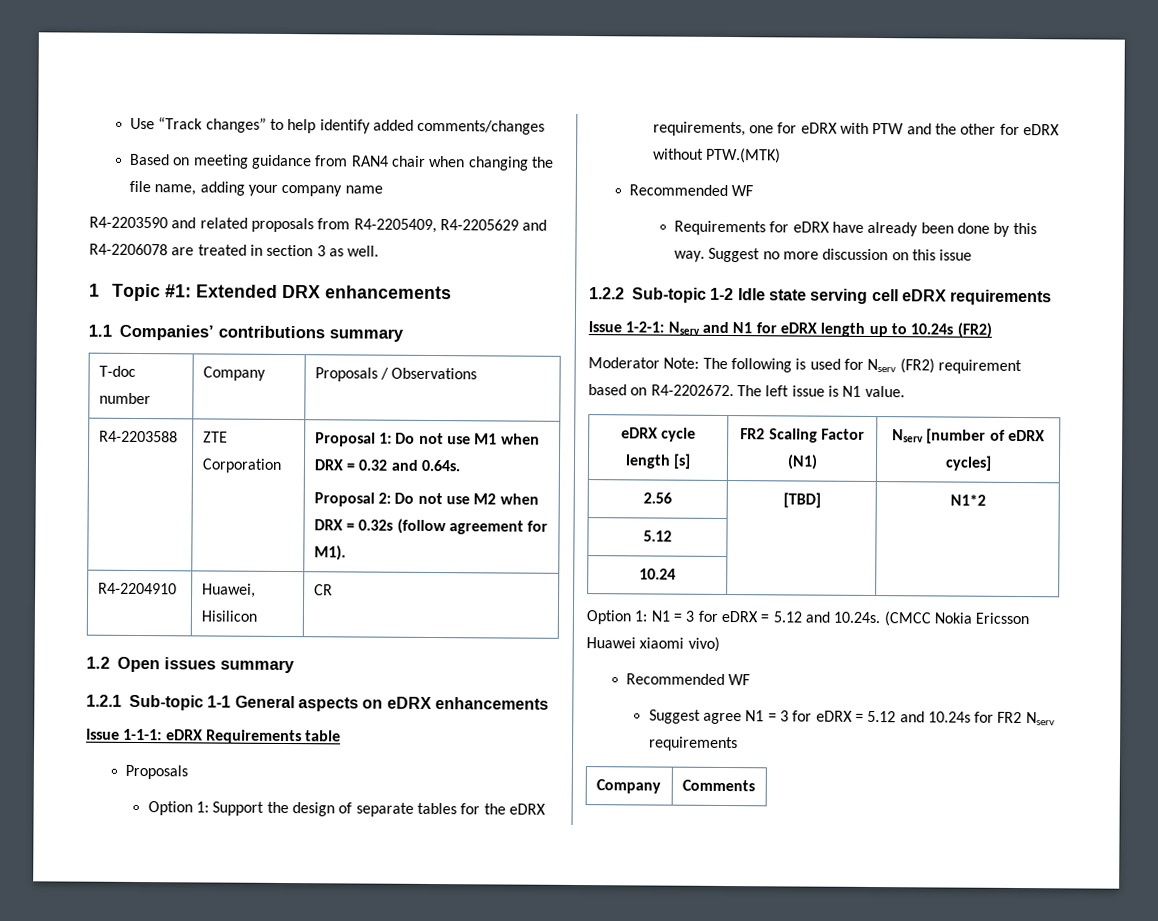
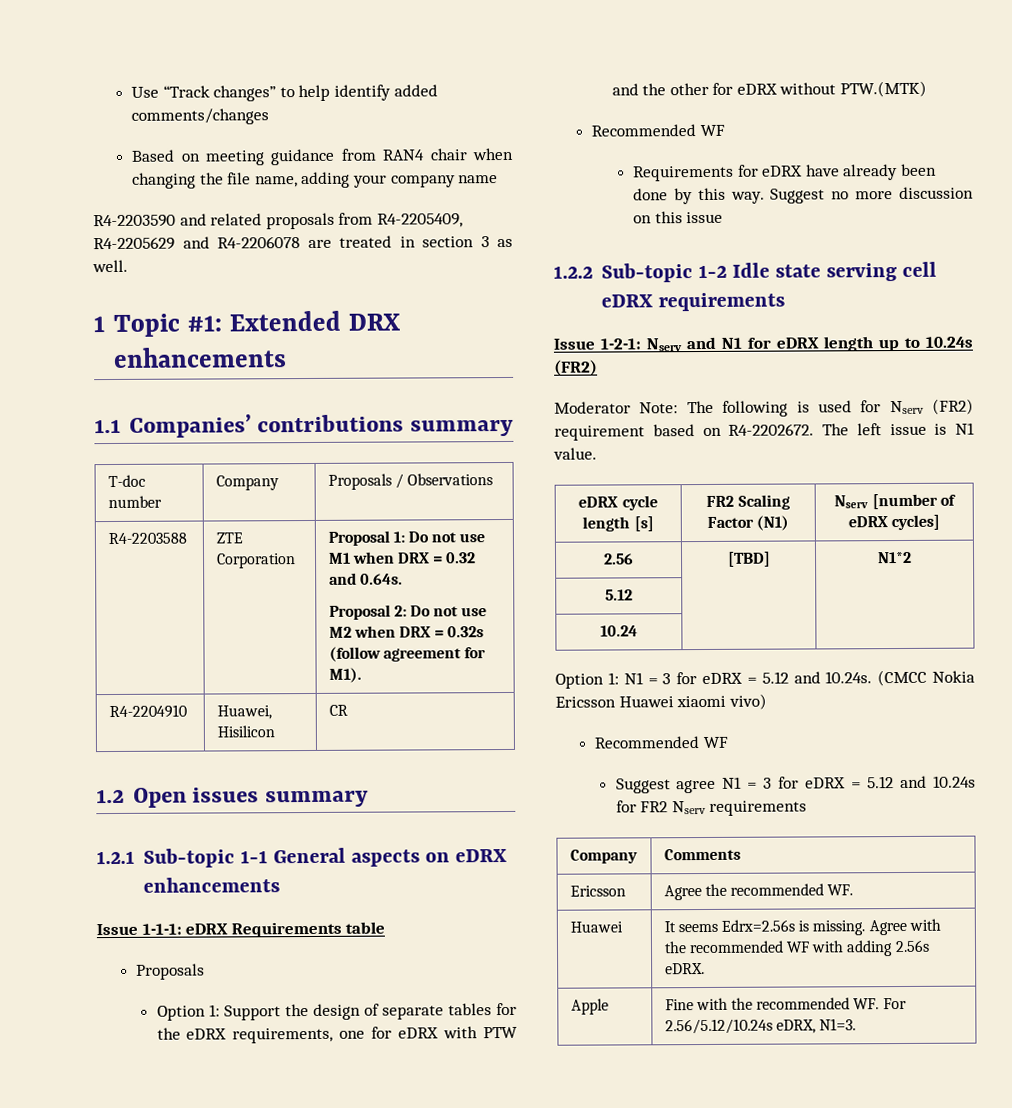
(755, 785) none -> [569,885,626,897] [663,883,854,901] [569,921,623,933] [663,918,941,936] [663,939,930,957] [664,963,705,975] [570,998,609,1015] [664,997,907,1011] [664,1018,856,1035] // Ericsson | Agree the recommended WF. // Huawei | It seems Edrx=2.56s is missing. Agree with the recommended WF with adding 2.56s eDRX. // Apple | Fine with the recommended WF. For 2.56/5.12/10.24s eDRX, N1=3.

